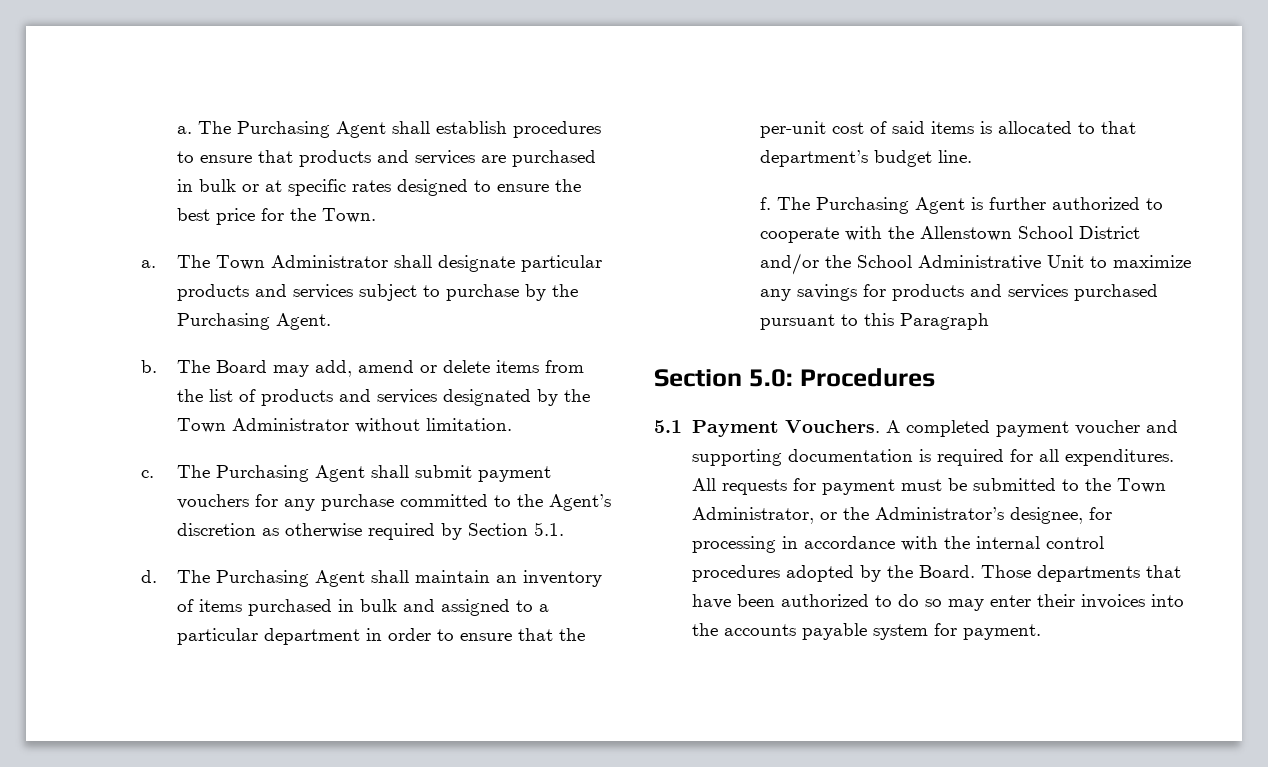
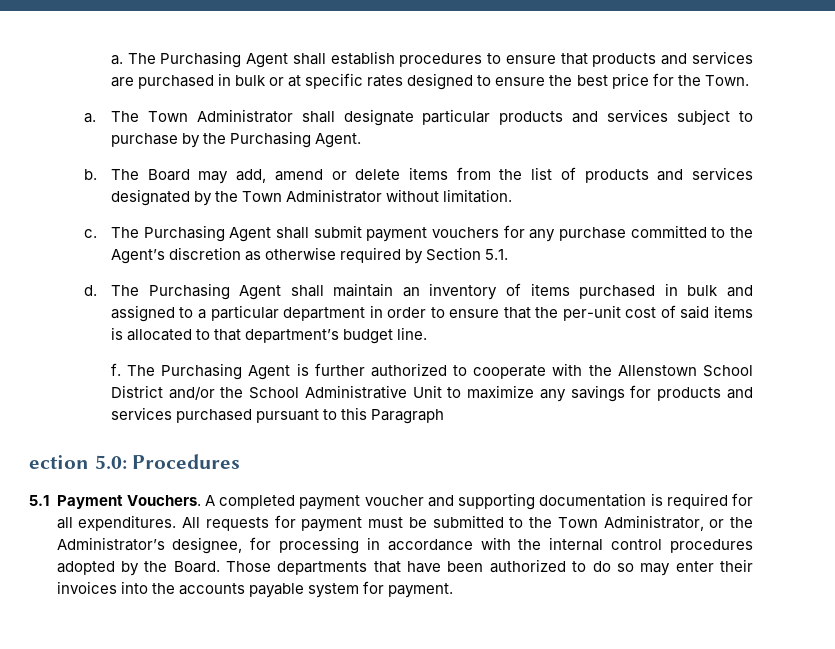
[654,369,742,387] Section -> [29,455,89,469] ection

